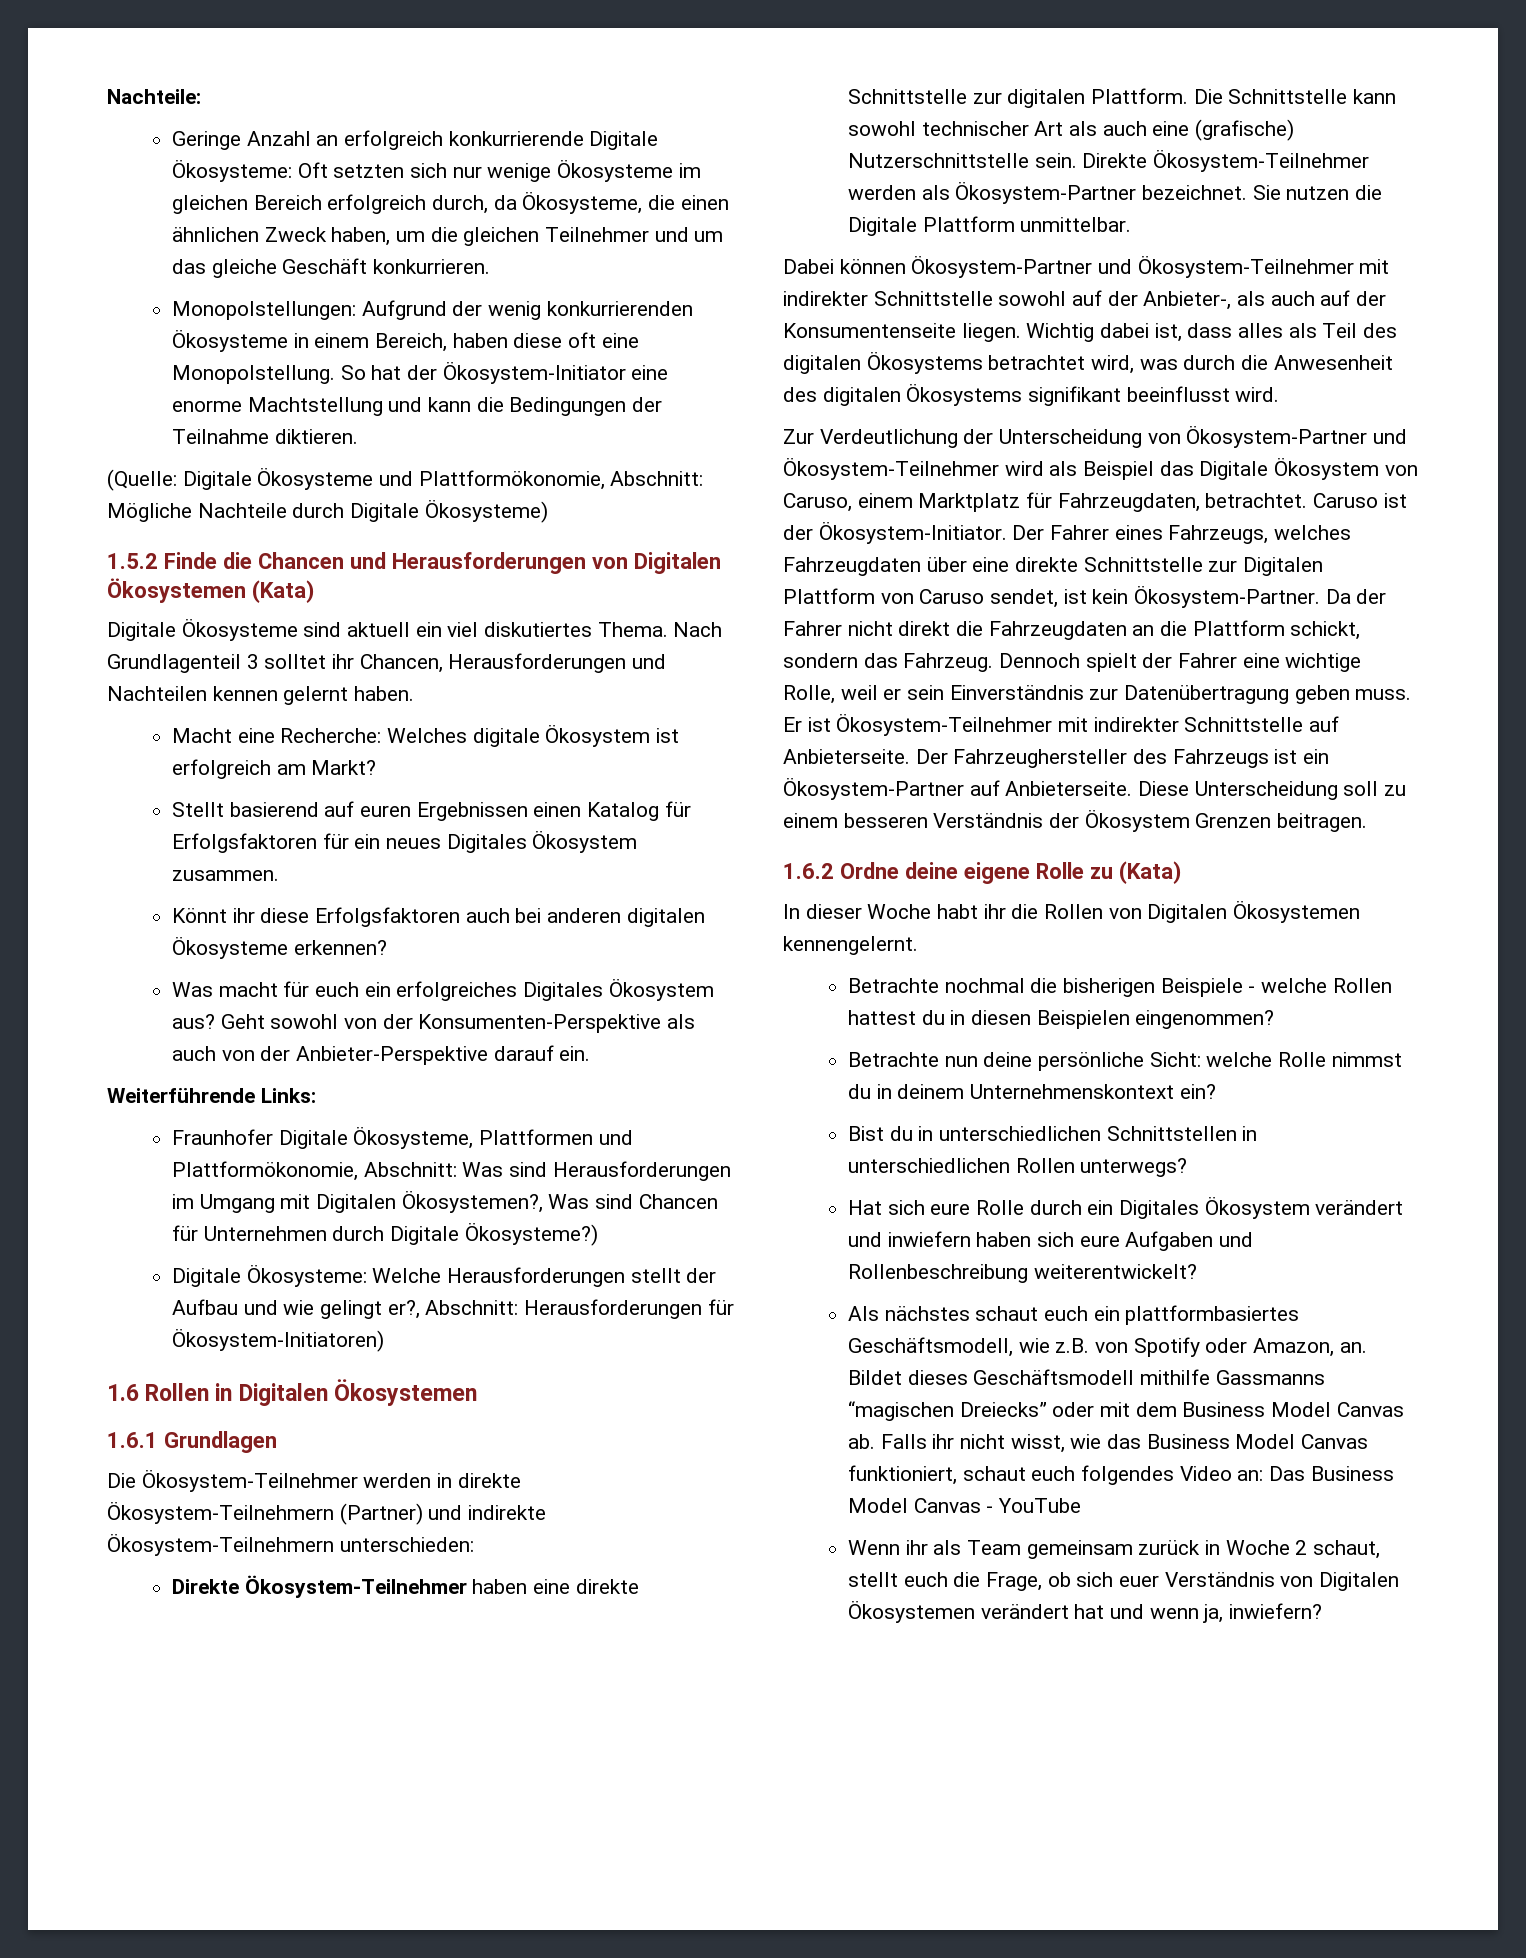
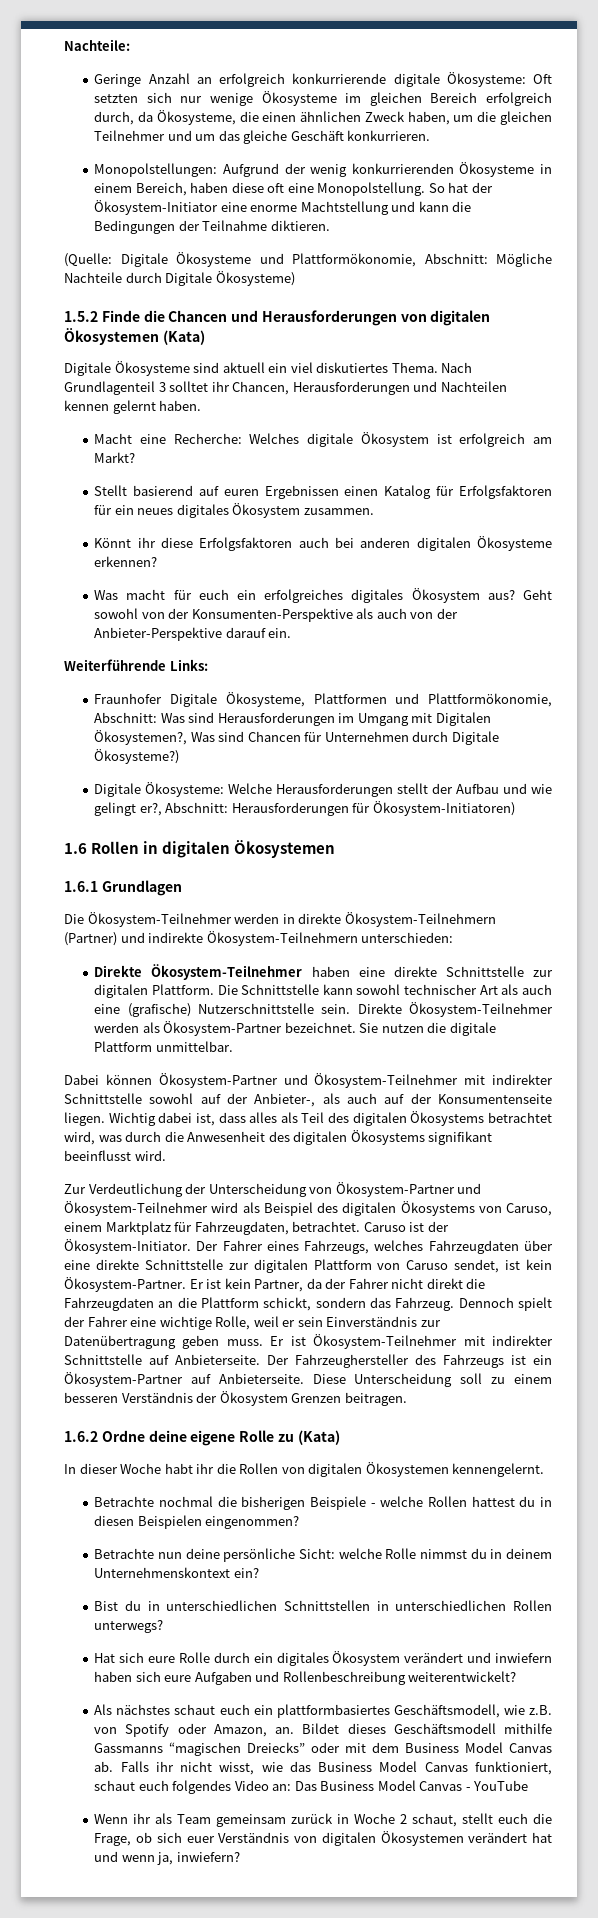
[589,131,659,150] Digitale -> [393,73,440,87] digitale
[633,552,721,574] Digitalen -> [430,310,491,326] digitalen
[446,834,527,853] Digitales -> [176,504,229,518] digitales
[523,982,604,1001] Digitales -> [351,589,404,603] digitales
[238,1383,328,1406] Digitalen -> [162,841,231,858] digitalen
[848,217,918,236] Digitale -> [449,1022,496,1036] digitale
[1159,458,1380,480] das Digitale Ökosystem -> [317,1201,475,1216] des digitalen Ökosystems
[1243,557,1324,576] Digitalen -> [253,1259,308,1273] digitalen
[1325,589,1351,604] Da -> [189,1278,322,1292] Er ist kein Partner, da
[1147,904,1228,923] Digitalen -> [308,1463,363,1477] digitalen
[1119,1200,1200,1219] Digitales -> [276,1652,329,1666] digitales
[1319,1572,1400,1591] Digitalen -> [321,1832,376,1846] digitalen

